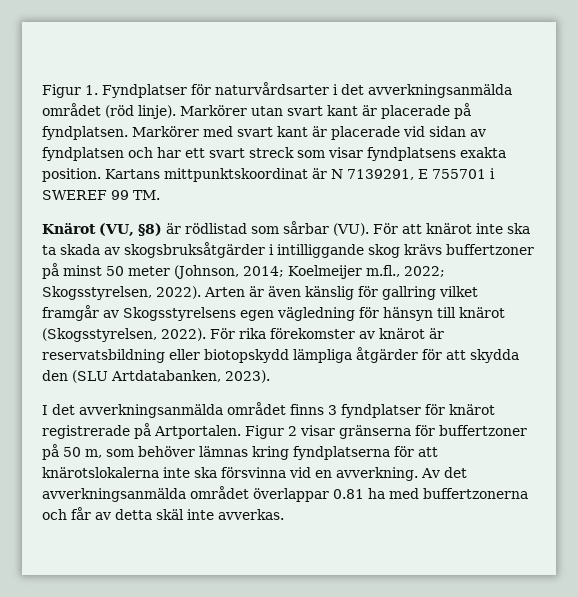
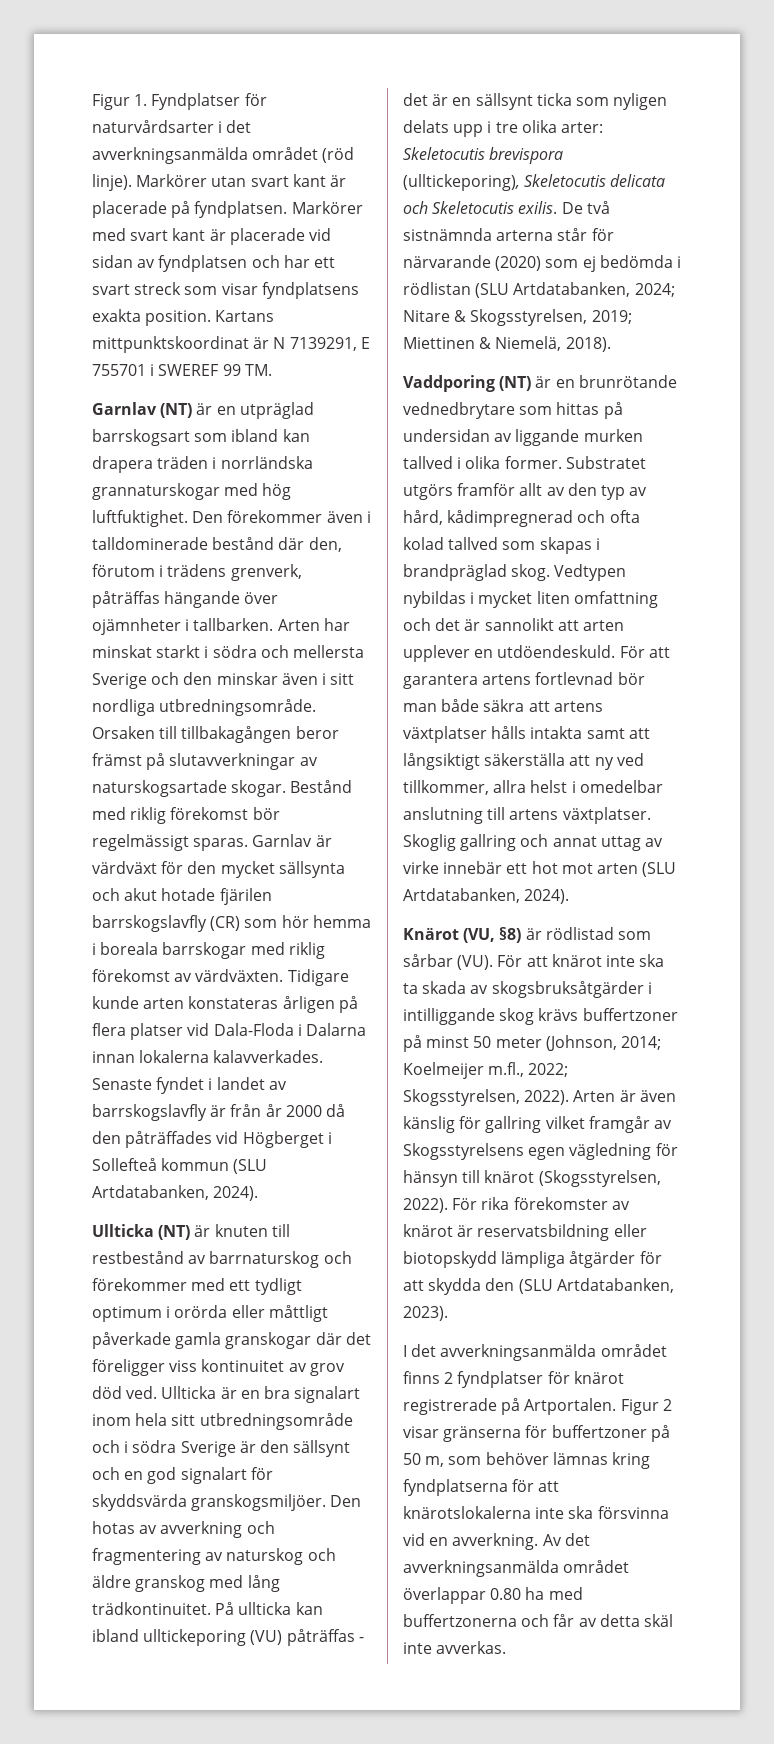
(160, 195) none -> [92,402,314,419] [92,429,310,446] [92,456,313,473] [92,483,292,500] [92,510,371,527] [92,537,342,552] [92,564,302,581] [92,591,279,608] [92,618,350,635] [92,645,364,658] [92,672,355,689] [92,699,317,716] [92,726,339,743] [92,753,318,770] [92,780,353,797] [92,807,280,824] [92,834,332,851] [92,861,345,878] [92,888,272,905] [92,915,371,932] [92,942,325,959] [92,969,349,986] [92,996,358,1013] [92,1023,366,1040] [92,1050,324,1063] [92,1077,287,1094] [92,1104,345,1121] [92,1131,332,1148] [92,1158,268,1174] [92,1185,259,1201] [92,1224,290,1240] [92,1251,352,1268] [92,1278,302,1295] [92,1305,328,1322] [92,1332,371,1349] [92,1359,345,1376] [92,1386,361,1403] [92,1413,353,1430] [92,1440,351,1457] [92,1467,273,1484] [92,1494,362,1511] [92,1521,275,1538] [92,1548,336,1565] [92,1575,280,1592] [92,1602,323,1615] [92,1629,364,1646] [403,93,668,110] [403,120,603,137] [403,147,564,164] [403,174,666,191] [403,201,610,214] [403,228,614,241] [403,255,681,272] [403,282,675,298] [403,309,632,326] [403,336,611,352] [403,375,677,392] [403,402,623,419] [403,429,643,446] [403,456,646,469] [403,483,648,500] [403,510,640,527] [403,537,600,554] [403,564,627,581] [403,591,658,608] [403,618,624,631] [403,645,670,662] [403,672,645,689] [403,699,603,712] [403,726,650,743] [403,753,644,770] [403,780,663,795] [403,807,651,824] [403,834,663,851] [403,861,677,877] [403,888,570,904] // Garnlav (NT) är en utpräglad barrskogsart som ibland kan drapera träden i norrländska grannaturskogar med hög luftfuktighet. Den förekommer även i talldominerade bestånd där den, förutom i trädens grenverk, påträffas hängande över ojämnheter i tallbarken. Arten har minskat starkt i södra och mellersta Sverige och den minskar även i sitt nordliga utbredningsområde. Orsaken till tillbakagången beror främst på slutavverkningar av naturskogsartade skogar. Bestånd med riklig förekomst bör regelmässigt sparas. Garnlav är värdväxt för den mycket sällsynta och akut hotade fjärilen barrskogslavfly (CR) som hör hemma i boreala barrskogar med riklig förekomst av värdväxten. Tidigare kunde arten konstateras årligen på flera platser vid Dala-Floda i Dalarna innan lokalerna kalavverkades. Senaste fyndet i landet av barrskogslavfly är från år 2000 då den påträffades vid Högberget i Sollefteå kommun (SLU Artdatabanken, 2024). // Ullticka (NT) är knuten till restbestånd av barrnaturskog och förekommer med ett tydligt optimum i orörda eller måttligt påverkade gamla granskogar där det föreligger viss kontinuitet av grov död ved. Ullticka är en bra signalart inom hela sitt utbredningsområde och i södra Sverige är den sällsynt och en god signalart för skyddsvärda granskogsmiljöer. Den hotas av avverkning och fragmentering av naturskog och äldre granskog med lång trädkontinuitet. På ullticka kan ibland ulltickeporing (VU) påträffas - det är en sällsynt ticka som nyligen delats upp i tre olika arter: Skeletocutis brevispora (ulltickeporing), Skeletocutis delicata och Skeletocutis exilis. De två sistnämnda arterna står för närvarande (2020) som ej bedömda i rödlistan (SLU Artdatabanken, 2024; Nitare & Skogsstyrelsen, 2019; Miettinen & Niemelä, 2018). // Vaddporing (NT) är en brunrötande vednedbrytare som hittas på undersidan av liggande murken tallved i olika former. Substratet utgörs framför allt av den typ av hård, kådimpregnerad och ofta kolad tallved som skapas i brandpräglad skog. Vedtypen nybildas i mycket liten omfattning och det är sannolikt att arten upplever en utdöendeskuld. För att garantera artens fortlevnad bör man både säkra att artens växtplatser hålls intakta samt att långsiktigt säkerställa att ny ved tillkommer, allra helst i omedelbar anslutning till artens växtplatser. Skoglig gallring och annat uttag av virke innebär ett hot mot arten (SLU Artdatabanken, 2024).
[328,405,337,415] 3 -> [444,1372,454,1384] 2
[333,489,364,499] 0.81 -> [490,1588,522,1600] 0.80

